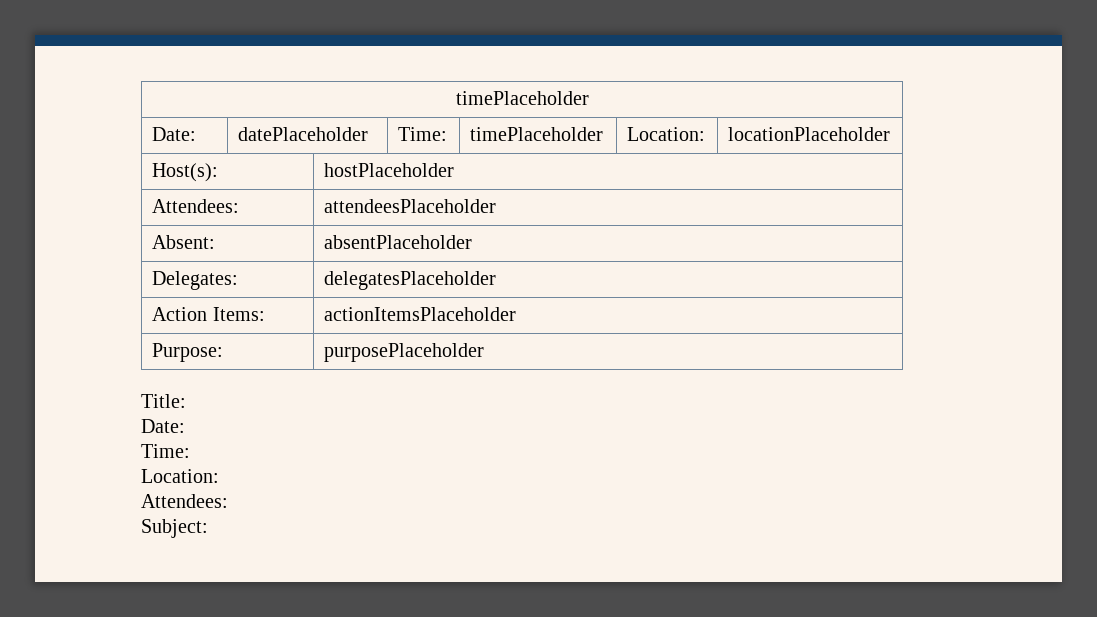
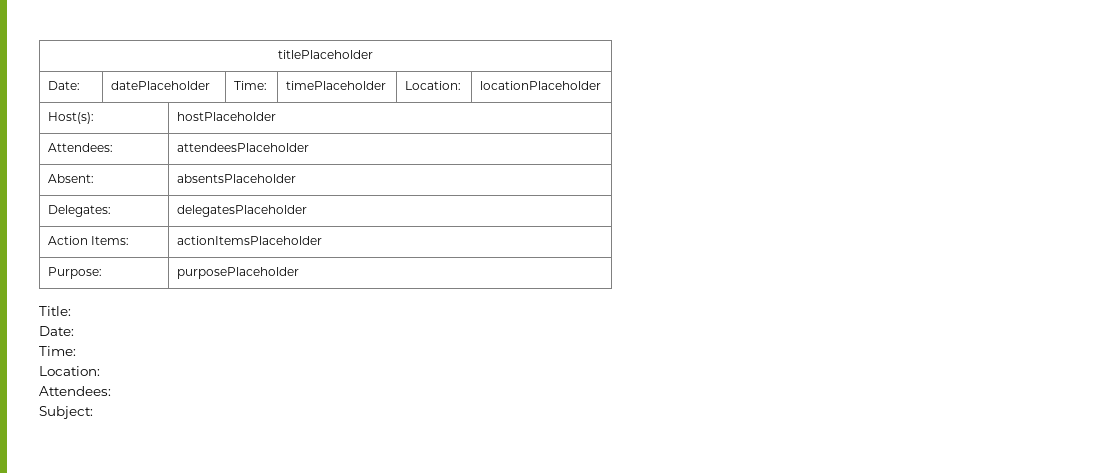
[455,91,589,105] timePlaceholder -> [278,50,373,59] titlePlaceholder
[324,235,473,249] absentPlaceholder -> [176,174,296,183] absentsPlaceholder

